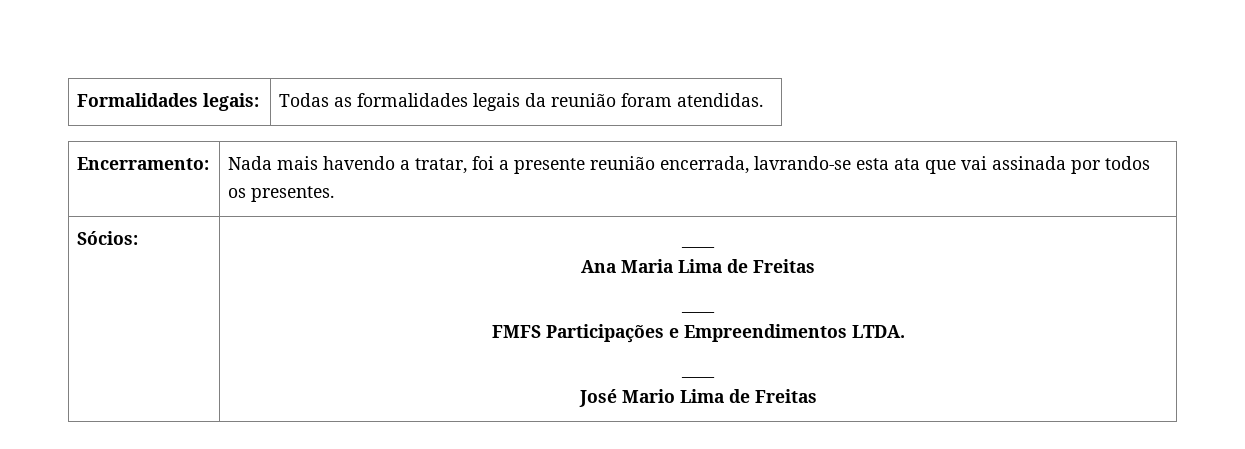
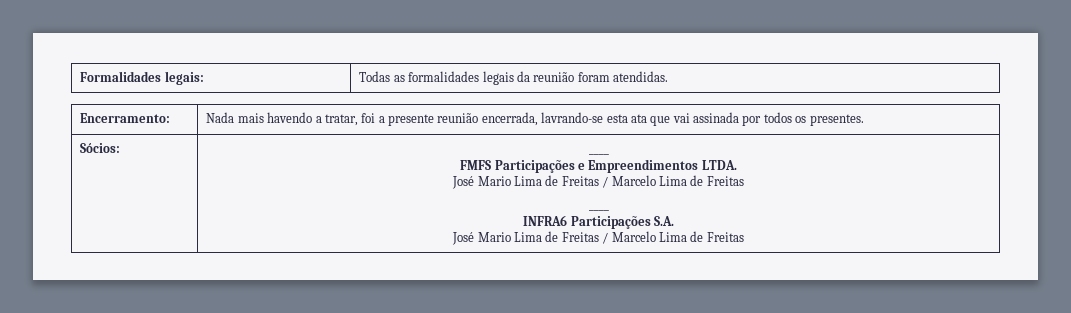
[581,259,815,273] [681,310,715,313] [491,324,905,343] [681,375,715,378] [578,389,817,407] Ana Maria Lima de Freitas // ____ // FMFS Participações e Empreendimentos LTDA. // ____ // José Mario Lima de Freitas -> [460,159,737,173] [452,175,744,189] [588,209,609,211] [523,215,674,229] [452,231,744,245] FMFS Participações e Empreendimentos LTDA. // José Mario Lima de Freitas / Marcelo Lima de Freitas // ____ // INFRA6 Participações S.A. // José Mario Lima de Freitas / Marcelo Lima de Freitas

